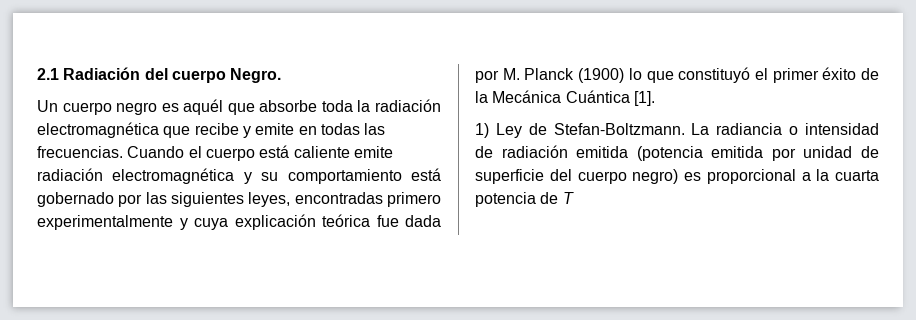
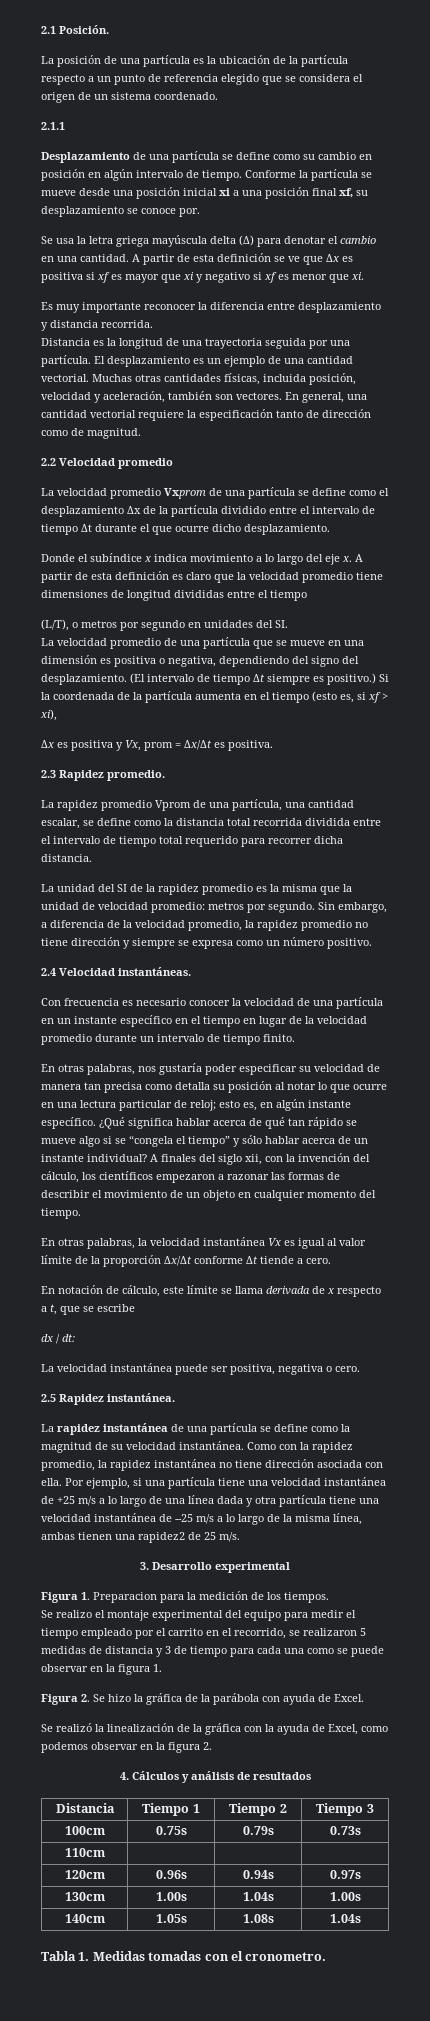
[63,67,282,83] [37,99,441,115] [37,122,386,138] [37,145,393,161] [37,168,442,184] [37,192,441,207] [37,214,441,230] [475,67,879,83] [475,90,655,106] [475,123,879,138] [475,145,879,161] [475,169,879,184] [475,192,574,207] Radiación del cuerpo Negro. // Un cuerpo negro es aquél que absorbe toda la radiación electromagnética que recibe y emite en todas las frecuencias. Cuando el cuerpo está caliente emite radiación electromagnética y su comportamiento está gobernado por las siguientes leyes, encontradas primero experimentalmente y cuya explicación teórica fue dada por M. Planck (1900) lo que constituyó el primer éxito de la Mecánica Cuántica [1]. // 1) Ley de Stefan-Boltzmann. La radiancia o intensidad de radiación emitida (potencia emitida por unidad de superficie del cuerpo negro) es proporcional a la cuarta potencia de T -> [59,25,109,34] [41,55,348,67] [41,74,363,85] [41,92,218,103] [41,122,65,130] [41,151,372,163] [41,169,372,181] [41,187,368,199] [41,206,200,217] [41,235,376,247] [41,253,353,265] [41,272,364,283] [41,302,381,313] [41,320,153,331] [41,338,350,349] [41,355,353,367] [41,373,356,385] [41,391,367,403] [41,409,371,421] [41,428,141,439] [41,458,173,469] [41,487,389,499] [41,505,375,517] [41,524,330,535] [41,553,363,565] [41,571,383,583] [41,590,307,601] [41,619,288,631] [41,637,364,649] [41,655,359,667] [41,673,389,685] [41,691,388,703] [40,709,57,721] [41,740,273,751] [41,770,165,781] [41,799,354,811] [41,818,381,829] [41,836,343,847] [41,854,92,862] [41,884,352,895] [41,902,387,913] [41,920,368,931] [41,937,372,949] [41,967,191,976] [41,997,383,1009] [41,1015,367,1027] [41,1034,295,1045] [41,1063,380,1075] [41,1081,387,1093] [41,1099,351,1111] [41,1117,357,1129] [41,1135,368,1147] [41,1153,370,1165] [41,1171,340,1183] [41,1190,376,1201] [41,1208,81,1219] [41,1237,366,1249] [41,1255,331,1267] [41,1285,381,1297] [41,1304,135,1315] [41,1334,75,1344] [41,1363,360,1375] [41,1393,175,1405] [41,1423,350,1435] [41,1441,353,1453] [41,1459,383,1471] [41,1477,386,1489] [41,1495,379,1507] [41,1513,362,1525] [41,1532,240,1543] [140,1562,290,1573] [41,1591,329,1603] [41,1610,356,1621] [41,1628,366,1639] [41,1646,384,1657] [41,1664,162,1675] [41,1693,364,1705] [41,1723,388,1735] [41,1742,212,1753] [119,1771,311,1783] [55,1803,115,1813] [142,1803,200,1816] [229,1803,287,1816] [316,1803,374,1816] [64,1826,105,1835] [155,1826,187,1835] [242,1826,274,1835] [329,1826,361,1835] [64,1848,105,1857] [64,1870,105,1879] [155,1870,187,1879] [242,1870,274,1879] [329,1870,361,1879] [64,1892,105,1901] [155,1892,187,1901] [242,1892,274,1901] [329,1892,361,1901] [64,1914,105,1923] [155,1914,187,1923] [242,1914,274,1923] [329,1914,361,1923] [41,1951,327,1961] Posición. // La posición de una partícula es la ubicación de la partícula respecto a un punto de referencia elegido que se considera el origen de un sistema coordenado. // 2.1.1 // Desplazamiento de una partícula se define como su cambio en posición en algún intervalo de tiempo. Conforme la partícula se mueve desde una posición inicial xi a una posición final xf, su desplazamiento se conoce por. // Se usa la letra griega mayúscula delta (Δ) para denotar el cambio en una cantidad. A partir de esta definición se ve que Δx es positiva si xf es mayor que xi y negativo si xf es menor que xi. // Es muy importante reconocer la diferencia entre desplazamiento y distancia recorrida. // Distancia es la longitud de una trayectoria seguida por una partícula. El desplazamiento es un ejemplo de una cantidad vectorial. Muchas otras cantidades físicas, incluida posición, velocidad y aceleración, también son vectores. En general, una cantidad vectorial requiere la especificación tanto de dirección como de magnitud. // 2.2 Velocidad promedio // La velocidad promedio Vxprom de una partícula se define como el desplazamiento Δx de la partícula dividido entre el intervalo de tiempo Δt durante el que ocurre dicho desplazamiento. // Donde el subíndice x indica movimiento a lo largo del eje x. A partir de esta definición es claro que la velocidad promedio tiene dimensiones de longitud divididas entre el tiempo // (L/T), o metros por segundo en unidades del SI. // La velocidad promedio de una partícula que se mueve en una dimensión es positiva o negativa, dependiendo del signo del desplazamiento. (El intervalo de tiempo Δt siempre es positivo.) Si la coordenada de la partícula aumenta en el tiempo (esto es, si xf > xi), // Δx es positiva y Vx, prom = Δx/Δt es positiva. // 2.3 Rapidez promedio. // La rapidez promedio Vprom de una partícula, una cantidad escalar, se define como la distancia total recorrida dividida entre el intervalo de tiempo total requerido para recorrer dicha distancia. // La unidad del SI de la rapidez promedio es la misma que la unidad de velocidad promedio: metros por segundo. Sin embargo, a diferencia de la velocidad promedio, la rapidez promedio no tiene dirección y siempre se expresa como un número positivo. // 2.4 Velocidad instantáneas. // Con frecuencia es necesario conocer la velocidad de una partícula en un instante específico en el tiempo en lugar de la velocidad promedio durante un intervalo de tiempo finito. // En otras palabras, nos gustaría poder especificar su velocidad de manera tan precisa como detalla su posición al notar lo que ocurre en una lectura particular de reloj; esto es, en algún instante específico. ¿Qué significa hablar acerca de qué tan rápido se mueve algo si se “congela el tiempo” y sólo hablar acerca de un instante individual? A finales del siglo xii, con la invención del cálculo, los científicos empezaron a razonar las formas de describir el movimiento de un objeto en cualquier momento del tiempo. // En otras palabras, la velocidad instantánea Vx es igual al valor límite de la proporción Δx/Δt conforme Δt tiende a cero. // En notación de cálculo, este límite se llama derivada de x respecto a t, que se escribe // dx / dt: // La velocidad instantánea puede ser positiva, negativa o cero. // 2.5 Rapidez instantánea. // La rapidez instantánea de una partícula se define como la magnitud de su velocidad instantánea. Como con la rapidez promedio, la rapidez instantánea no tiene dirección asociada con ella. Por ejemplo, si una partícula tiene una velocidad instantánea de +25 m/s a lo largo de una línea dada y otra partícula tiene una velocidad instantánea de --25 m/s a lo largo de la misma línea, ambas tienen una rapidez2 de 25 m/s. // 3. Desarrollo experimental // Figura 1. Preparacion para la medición de los tiempos. // Se realizo el montaje experimental del equipo para medir el tiempo empleado por el carrito en el recorrido, se realizaron 5 medidas de distancia y 3 de tiempo para cada una como se puede observar en la figura 1. // Figura 2. Se hizo la gráfica de la parábola con ayuda de Excel. // Se realizó la linealización de la gráfica con la ayuda de Excel, como podemos observar en la figura 2. // 4. Cálculos y análisis de resultados // Distancia | Tiempo 1 | Tiempo 2 | Tiempo 3 // 100cm | 0.75s | 0.79s | 0.73s // 110cm | | | // 120cm | 0.96s | 0.94s | 0.97s // 130cm | 1.00s | 1.04s | 1.00s // 140cm | 1.05s | 1.08s | 1.04s // Tabla 1. Medidas tomadas con el cronometro.

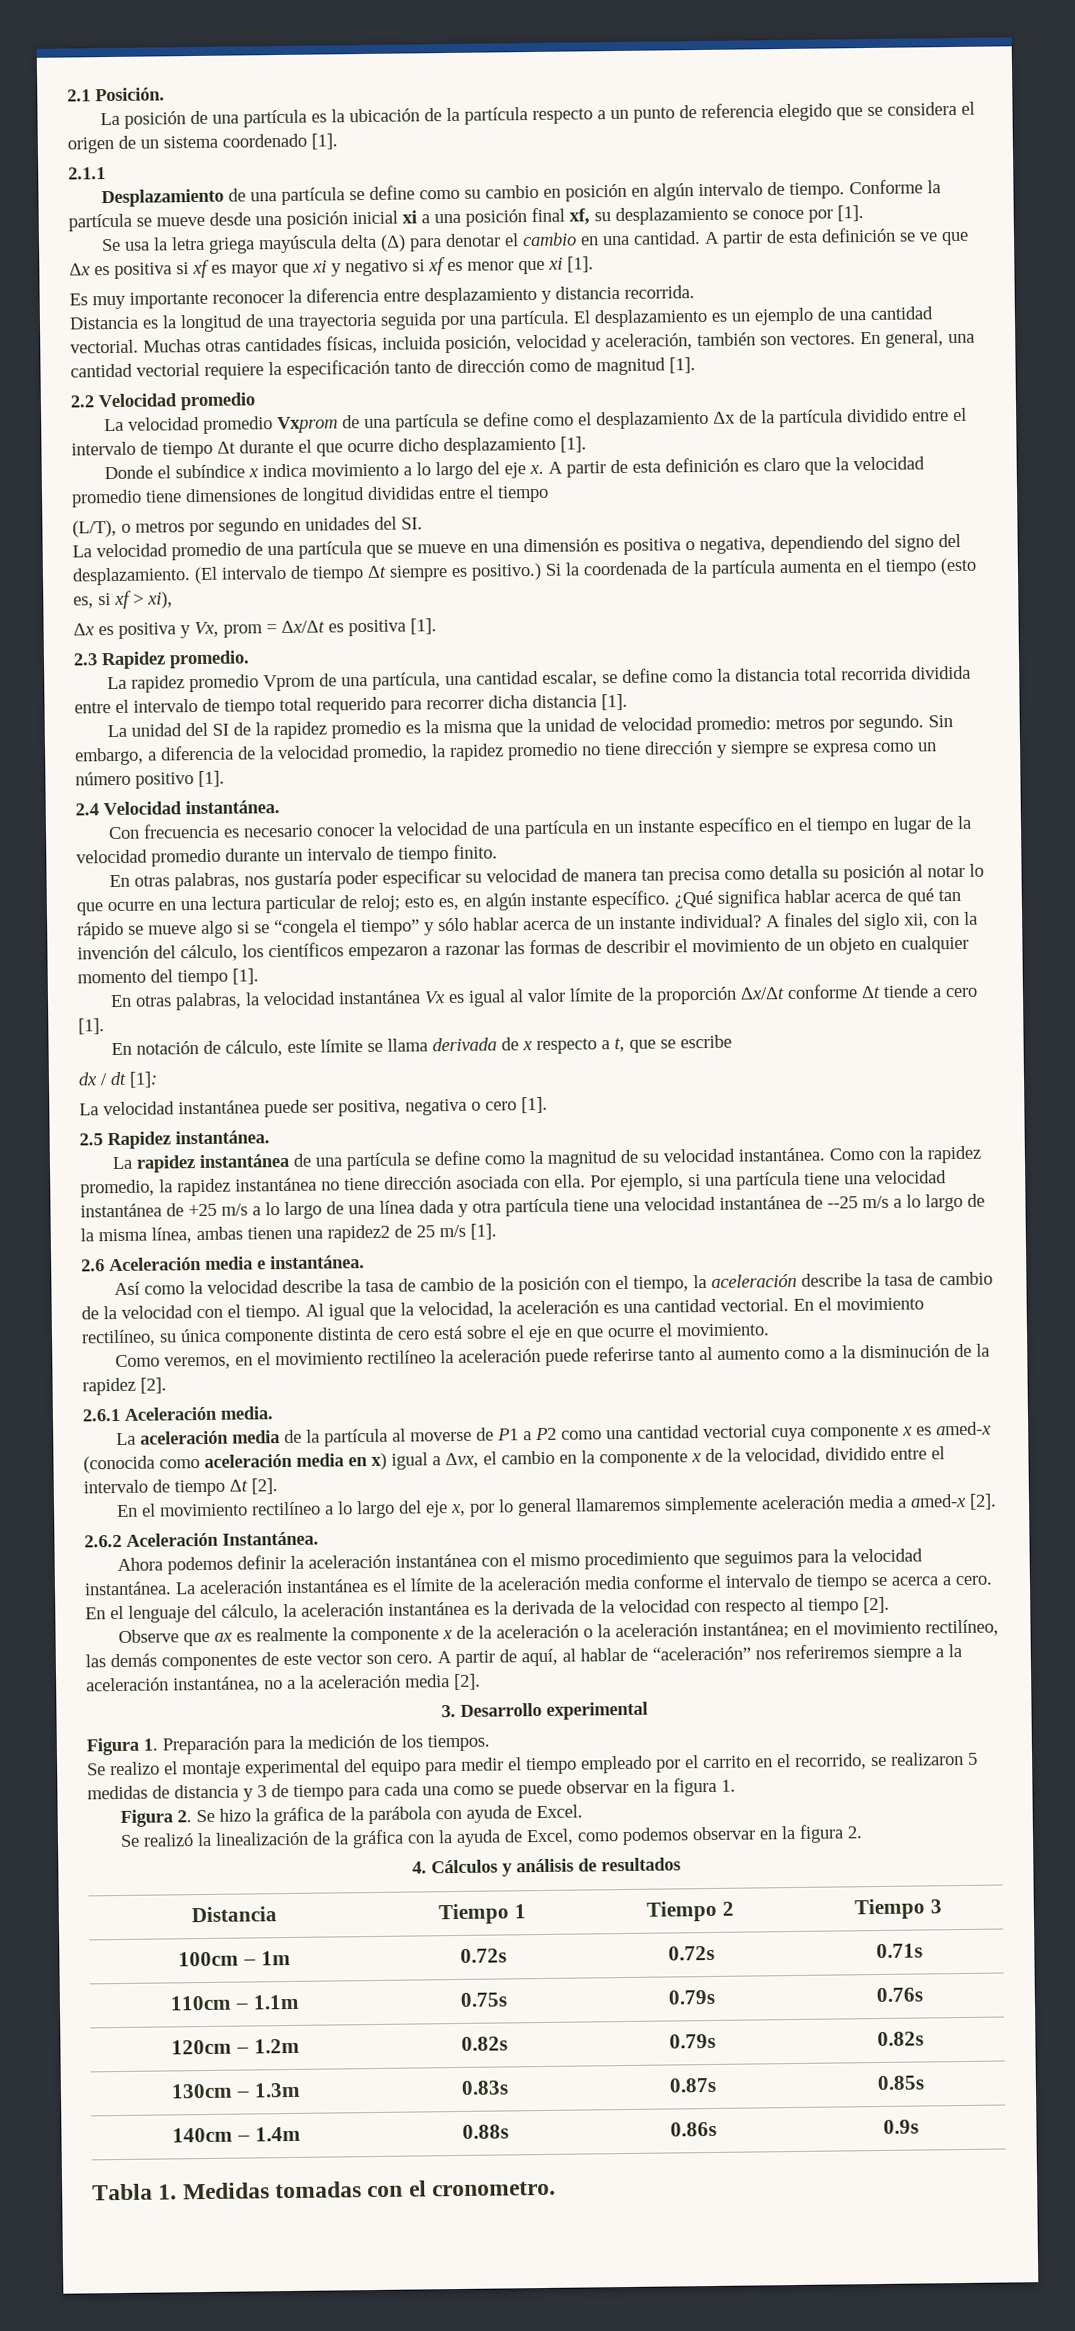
[154,92,218,100] coordenado. -> [222,133,338,150] coordenado [1].
[179,208,200,217] por. -> [808,205,864,223] por [1].
[351,272,364,280] xi. -> [548,256,594,273] xi [1].
[87,428,141,439] magnitud. -> [596,357,696,376] magnitud [1].
[244,524,330,535] desplazamiento. -> [443,436,587,456] desplazamiento [1].
[228,740,273,751] positiva. -> [348,618,437,637] positiva [1].
[41,854,92,862] distancia. -> [532,693,628,711] distancia [1].
[327,938,372,949] positivo. -> [135,770,225,789] positivo [1].
[118,967,191,976] instantáneas. -> [185,800,280,815] instantánea.
[41,1208,81,1219] tiempo. -> [177,968,259,987] tiempo [1].
[306,1258,331,1264] cero. -> [945,987,979,998] [78,1018,105,1035] cero [1].
[62,1334,75,1342] dt: -> [110,1071,158,1088] dt [1]:
[335,1366,360,1372] cero. -> [485,1096,548,1114] cero [1].
[219,1532,240,1542] m/s. -> [439,1223,497,1240] [81,1255,365,1272] [114,1271,994,1296] [81,1297,924,1322] [81,1323,770,1347] [115,1343,991,1370] [82,1377,167,1396] [82,1406,273,1422] [116,1421,993,1447] [83,1446,945,1474] [83,1478,278,1497] [116,1493,998,1519] [84,1531,319,1548] [117,1548,924,1575] [84,1573,993,1596] [85,1596,890,1623] [118,1619,1000,1647] [85,1643,962,1671] [86,1673,481,1694] m/s [1]. // 2.6 Aceleración media e instantánea. // Así como la velocidad describe la tasa de cambio de la posición con el tiempo, la aceleración describe la tasa de cambio de la velocidad con el tiempo. Al igual que la velocidad, la aceleración es una cantidad vectorial. En el movimiento rectilíneo, su única componente distinta de cero está sobre el eje en que ocurre el movimiento. // Como veremos, en el movimiento rectilíneo la aceleración puede referirse tanto al aumento como a la disminución de la rapidez [2]. // 2.6.1 Aceleración media. // La aceleración media de la partícula al moverse de P1 a P2 como una cantidad vectorial cuya componente x es amed-x (conocida como aceleración media en x) igual a Δvx, el cambio en la componente x de la velocidad, dividido entre el intervalo de tiempo Δt [2]. // En el movimiento rectilíneo a lo largo del eje x, por lo general llamaremos simplemente aceleración media a amed-x [2]. // 2.6.2 Aceleración Instantánea. // Ahora podemos definir la aceleración instantánea con el mismo procedimiento que seguimos para la velocidad instantánea. La aceleración instantánea es el límite de la aceleración media conforme el intervalo de tiempo se acerca a cero. En el lenguaje del cálculo, la aceleración instantánea es la derivada de la velocidad con respecto al tiempo [2]. // Observe que ax es realmente la componente x de la aceleración o la aceleración instantánea; en el movimiento rectilíneo, las demás componentes de este vector son cero. A partir de aquí, al hablar de “aceleración” nos referiremos siempre a la aceleración instantánea, no a la aceleración media [2].
[93,1592,157,1603] Preparacion -> [162,1736,249,1755] Preparación
(105, 1830) none -> [242,1950,291,1966] [459,1948,507,1963] [667,1945,715,1961] [875,1943,923,1959] [170,1994,299,2011] – 1m | 0.72s | 0.72s | 0.71s // 110cm – 1.1m
[329,1826,361,1835] [64,1848,105,1857] 0.73s // 110cm | | | -> [875,1987,923,2003] 0.76s
[155,1870,187,1879] [242,1870,274,1879] [329,1870,361,1879] [64,1892,105,1901] [155,1892,187,1901] [242,1892,274,1901] [329,1892,361,1901] [64,1914,105,1923] [155,1914,187,1923] [242,1914,274,1923] [329,1914,361,1923] | 0.96s | 0.94s | 0.97s // 130cm | 1.00s | 1.04s | 1.00s // 140cm | 1.05s | 1.08s | 1.04s -> [235,2038,300,2054] [460,2036,508,2051] [668,2033,716,2049] [876,2031,924,2047] [171,2082,301,2099] [460,2080,509,2095] [668,2077,717,2093] [876,2075,924,2091] [172,2126,301,2143] [461,2124,509,2139] [669,2121,717,2137] [883,2119,919,2134] – 1.2m | 0.82s | 0.79s | 0.82s // 130cm – 1.3m | 0.83s | 0.87s | 0.85s // 140cm – 1.4m | 0.88s | 0.86s | 0.9s

